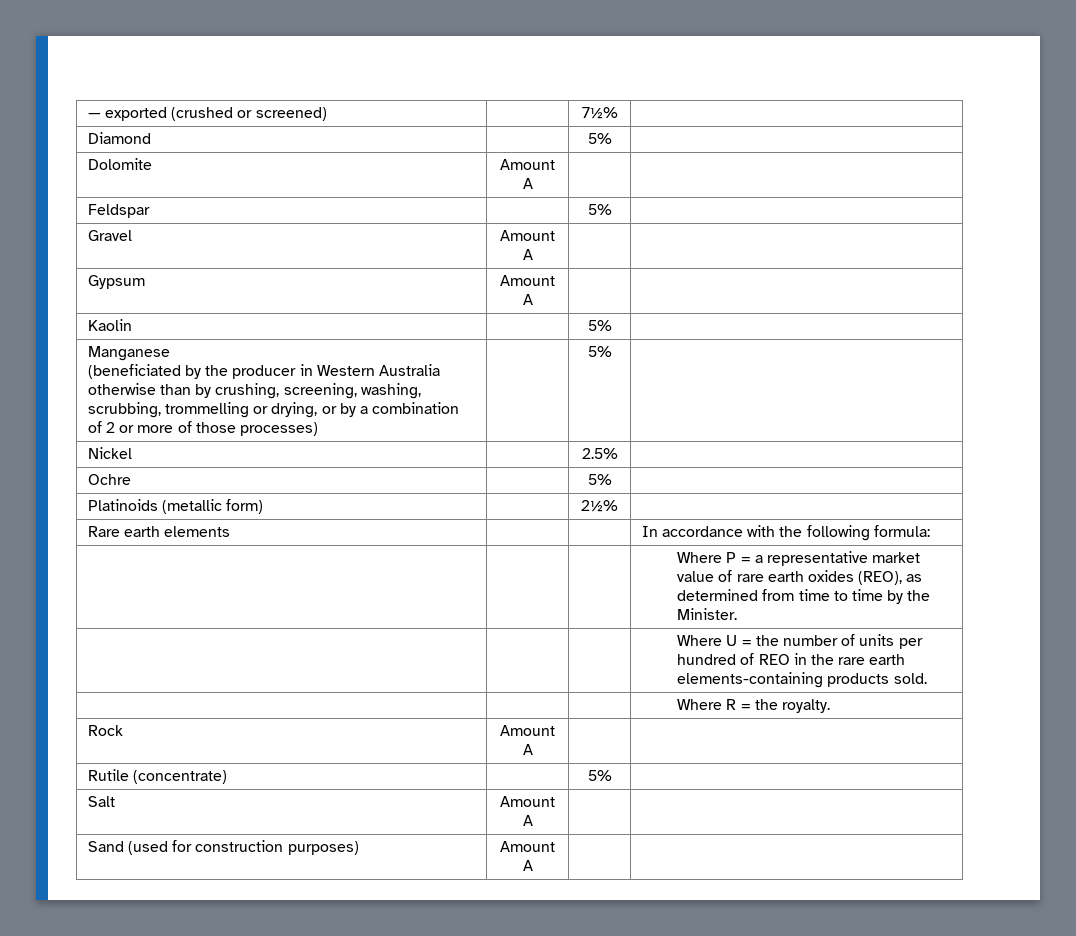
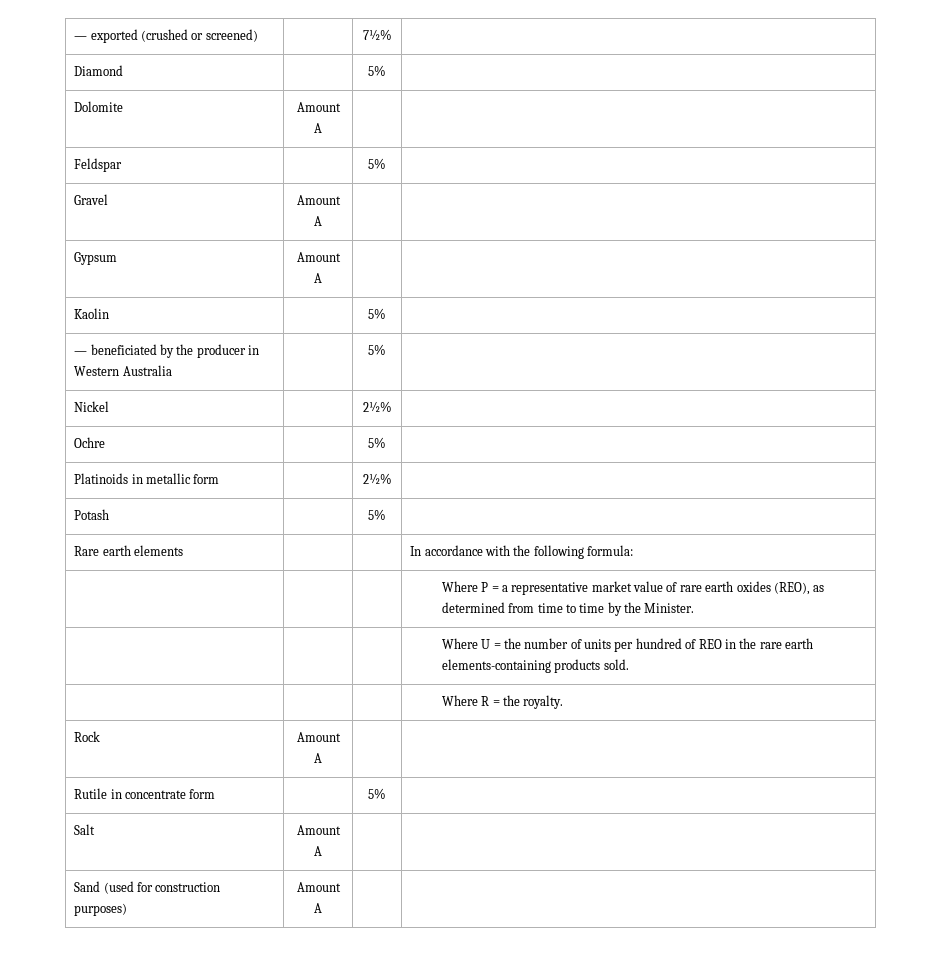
[87,346,170,361] [87,364,181,379] Manganese // (beneficiated -> [74,344,157,355] — beneficiated
[87,383,421,399] [87,402,460,418] [87,421,318,436] otherwise than by crushing, screening, washing, scrubbing, trommelling or drying, or by a combination of 2 or more of those processes) -> (172, 370) none
[581,448,618,459] 2.5% -> [362,401,392,412] 2½%
[162,499,264,514] [581,500,618,512] (metallic form) | | 2½% | -> [131,473,220,484] [362,473,392,484] [74,509,110,520] [368,509,386,520] in metallic form | | 2½% | // Potash | | 5% |
[133,770,228,784] (concentrate) -> [110,789,216,799] in concentrate form

